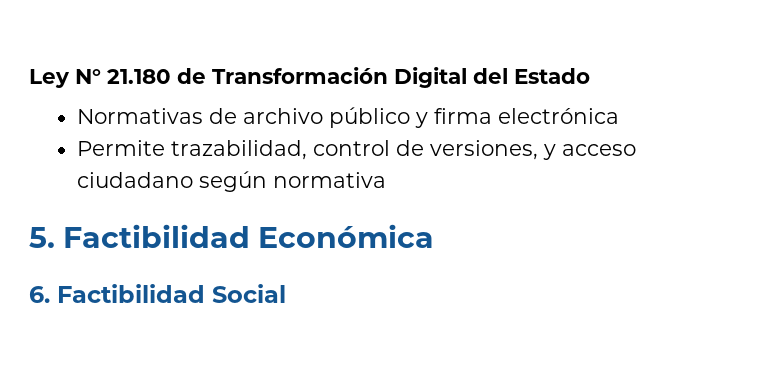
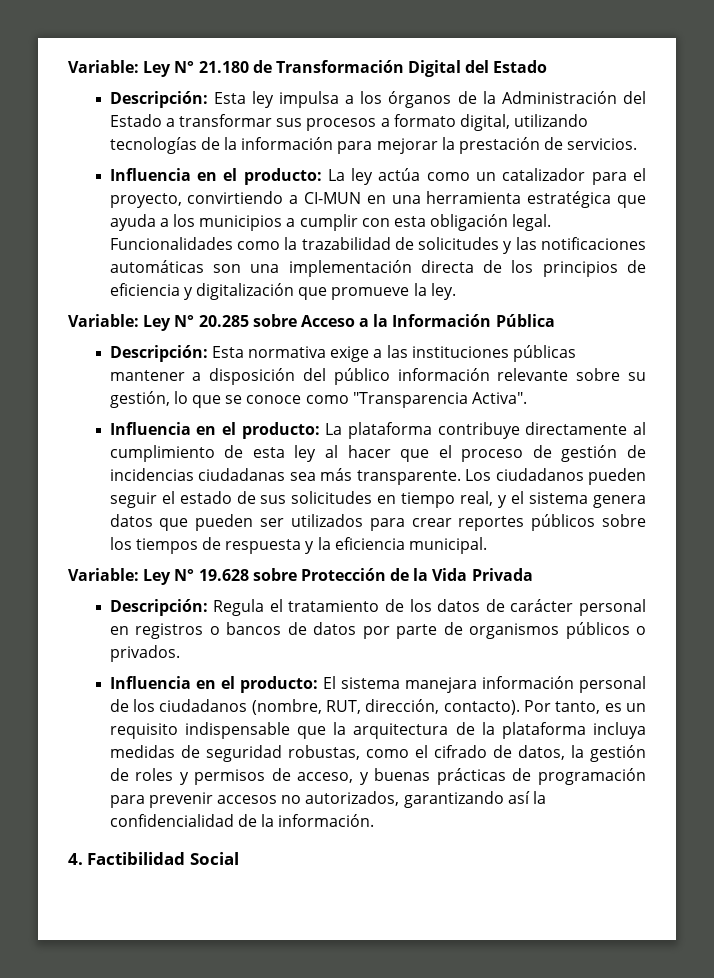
(29, 78) none -> [68,60,139,73] Variable:
[77,107,620,128] [77,140,637,160] [77,171,387,192] [29,224,435,248] [29,286,50,303] Normativas de archivo público y firma electrónica // Permite trazabilidad, control de versiones, y acceso ciudadano según normativa // 5. Factibilidad Económica // 6. -> [109,91,646,108] [109,114,589,131] [109,137,638,154] [109,168,646,185] [109,191,646,208] [109,214,552,231] [109,237,646,254] [109,260,646,277] [109,283,456,300] [68,314,555,331] [109,345,576,362] [109,368,646,385] [109,391,527,408] [109,422,646,439] [109,445,647,462] [109,468,647,485] [109,491,647,508] [109,514,647,531] [109,537,487,554] [68,568,533,585] [109,599,646,616] [109,622,646,639] [109,645,180,662] [109,676,646,693] [109,699,646,715] [109,722,646,739] [109,745,646,762] [109,768,646,785] [109,791,546,808] [109,814,375,827] [68,853,83,865] Descripción: Esta ley impulsa a los órganos de la Administración del Estado a transformar sus procesos a formato digital, utilizando tecnologías de la información para mejorar la prestación de servicios. // Influencia en el producto: La ley actúa como un catalizador para el proyecto, convirtiendo a CI-MUN en una herramienta estratégica que ayuda a los municipios a cumplir con esta obligación legal. Funcionalidades como la trazabilidad de solicitudes y las notificaciones automáticas son una implementación directa de los principios de eficiencia y digitalización que promueve la ley. // Variable: Ley N° 20.285 sobre Acceso a la Información Pública // Descripción: Esta normativa exige a las instituciones públicas mantener a disposición del público información relevante sobre su gestión, lo que se conoce como "Transparencia Activa". // Influencia en el producto: La plataforma contribuye directamente al cumplimiento de esta ley al hacer que el proceso de gestión de incidencias ciudadanas sea más transparente. Los ciudadanos pueden seguir el estado de sus solicitudes en tiempo real, y el sistema genera datos que pueden ser utilizados para crear reportes públicos sobre los tiempos de respuesta y la eficiencia municipal. // Variable: Ley N° 19.628 sobre Protección de la Vida Privada // Descripción: Regula el tratamiento de los datos de carácter personal en registros o bancos de datos por parte de organismos públicos o privados. // Influencia en el producto: El sistema manejara información personal de los ciudadanos (nombre, RUT, dirección, contacto). Por tanto, es un requisito indispensable que la arquitectura de la plataforma incluya medidas de seguridad robustas, como el cifrado de datos, la gestión de roles y permisos de acceso, y buenas prácticas de programación para prevenir accesos no autorizados, garantizando así la confidencialidad de la información. // 4.

